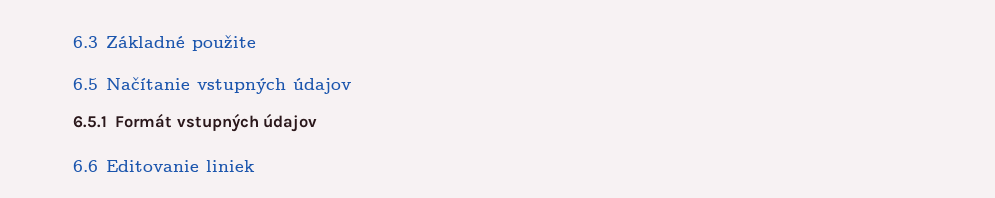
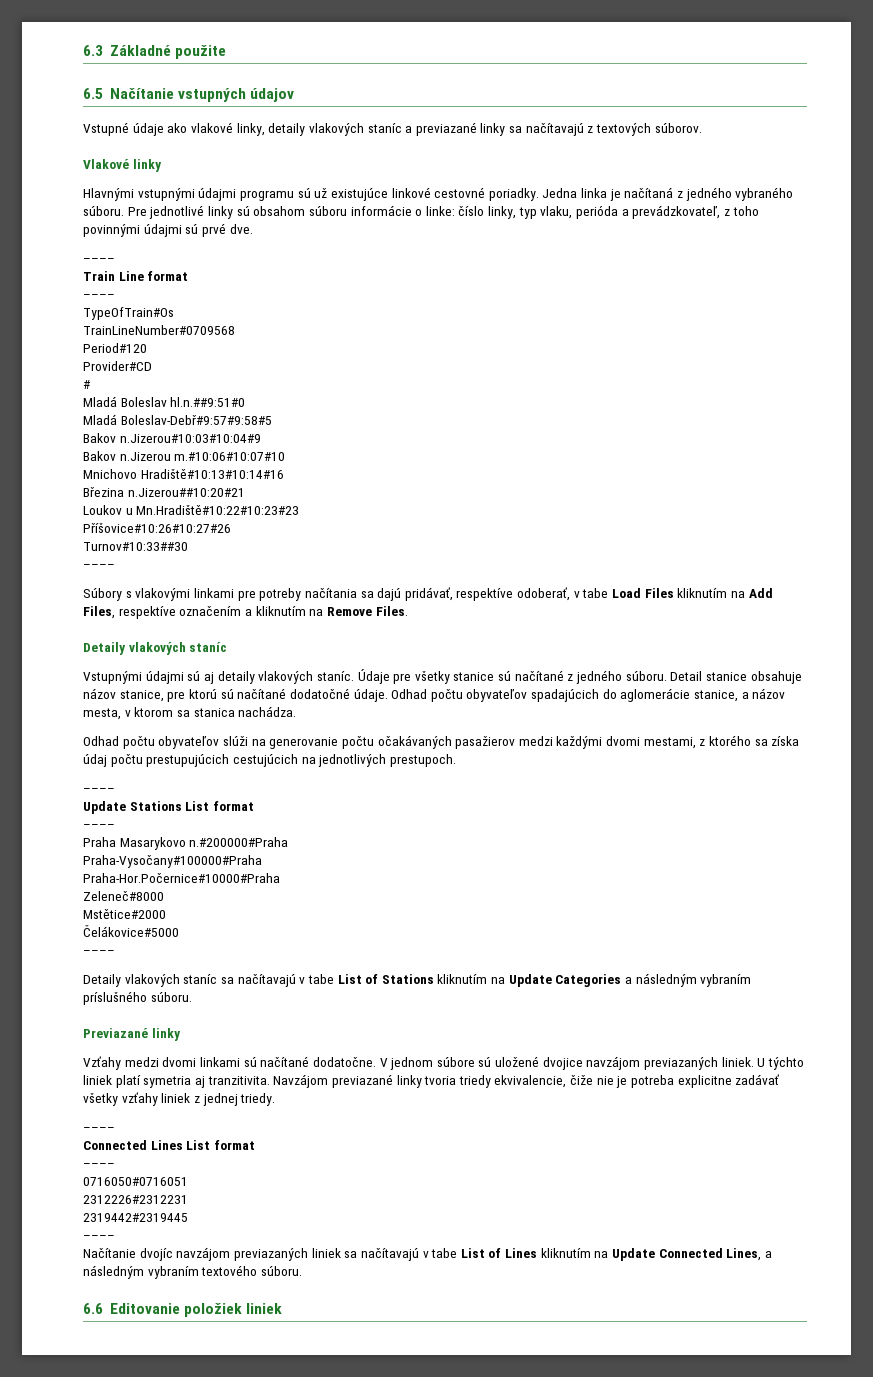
[73,113,318,132] 6.5.1 Formát vstupných údajov -> [83,122,702,136] [83,159,162,172] [83,187,794,201] [83,205,759,219] [83,223,253,237] [83,258,115,263] [83,271,189,281] [83,294,115,299] [83,307,174,320] [83,325,235,335] [83,343,147,353] [83,361,152,371] [83,380,91,389] [83,396,246,407] [83,414,272,425] [83,433,261,443] [83,451,286,461] [83,469,284,479] [83,487,245,497] [83,505,300,515] [83,523,231,533] [83,542,188,551] [83,564,115,569] [83,587,773,601] [83,606,408,619] [83,642,228,655] [83,669,802,684] [83,688,786,702] [83,706,297,720] [83,735,800,749] [83,754,456,767] [83,788,115,793] [83,801,254,814] [83,824,115,829] [83,837,289,850] [83,855,262,868] [83,873,280,883] [83,891,164,901] [83,909,166,919] [83,925,179,937] [83,950,115,955] [83,973,752,987] [83,991,192,1005] [83,1028,181,1041] [83,1056,804,1070] [83,1074,780,1088] [83,1092,276,1106] [83,1127,115,1132] [83,1140,255,1150] [83,1163,115,1168] [83,1177,188,1186] [83,1195,188,1204] [83,1213,188,1222] [83,1235,115,1240] [83,1247,772,1261] [83,1265,302,1279] Vstupné údaje ako vlakové linky, detaily vlakových staníc a previazané linky sa načítavajú z textových súborov. // Vlakové linky // Hlavnými vstupnými údajmi programu sú už existujúce linkové cestovné poriadky. Jedna linka je načítaná z jedného vybraného súboru. Pre jednotlivé linky sú obsahom súboru informácie o linke: číslo linky, typ vlaku, perióda a prevádzkovateľ, z toho povinnými údajmi sú prvé dve. // –––– // Train Line format // –––– // TypeOfTrain#Os // TrainLineNumber#0709568 // Period#120 // Provider#CD // # // Mladá Boleslav hl.n.##9:51#0 // Mladá Boleslav-Debř#9:57#9:58#5 // Bakov n.Jizerou#10:03#10:04#9 // Bakov n.Jizerou m.#10:06#10:07#10 // Mnichovo Hradiště#10:13#10:14#16 // Březina n.Jizerou##10:20#21 // Loukov u Mn.Hradiště#10:22#10:23#23 // Příšovice#10:26#10:27#26 // Turnov#10:33##30 // –––– // Súbory s vlakovými linkami pre potreby načítania sa dajú pridávať, respektíve odoberať, v tabe Load Files kliknutím na Add Files, respektíve označením a kliknutím na Remove Files. // Detaily vlakových staníc // Vstupnými údajmi sú aj detaily vlakových staníc. Údaje pre všetky stanice sú načítané z jedného súboru. Detail stanice obsahuje názov stanice, pre ktorú sú načítané dodatočné údaje. Odhad počtu obyvateľov spadajúcich do aglomerácie stanice, a názov mesta, v ktorom sa stanica nachádza. // Odhad počtu obyvateľov slúži na generovanie počtu očakávaných pasažierov medzi každými dvomi mestami, z ktorého sa získa údaj počtu prestupujúcich cestujúcich na jednotlivých prestupoch. // –––– // Update Stations List format // –––– // Praha Masarykovo n.#200000#Praha // Praha-Vysočany#100000#Praha // Praha-Hor.Počernice#10000#Praha // Zeleneč#8000 // Mstětice#2000 // Čelákovice#5000 // –––– // Detaily vlakových staníc sa načítavajú v tabe List of Stations kliknutím na Update Categories a následným vybraním príslušného súboru. // Previazané linky // Vzťahy medzi dvomi linkami sú načítané dodatočne. V jednom súbore sú uložené dvojice navzájom previazaných liniek. U týchto liniek platí symetria aj tranzitivita. Navzájom previazané linky tvoria triedy ekvivalencie, čiže nie je potreba explicitne zadávať všetky vzťahy liniek z jednej triedy. // –––– // Connected Lines List format // –––– // 0716050#0716051 // 2312226#2312231 // 2319442#2319445 // –––– // Načítanie dvojíc navzájom previazaných liniek sa načítavajú v tabe List of Lines kliknutím na Update Connected Lines, a následným vybraním textového súboru.
(200, 166) none -> [183,1303,242,1317] položiek

